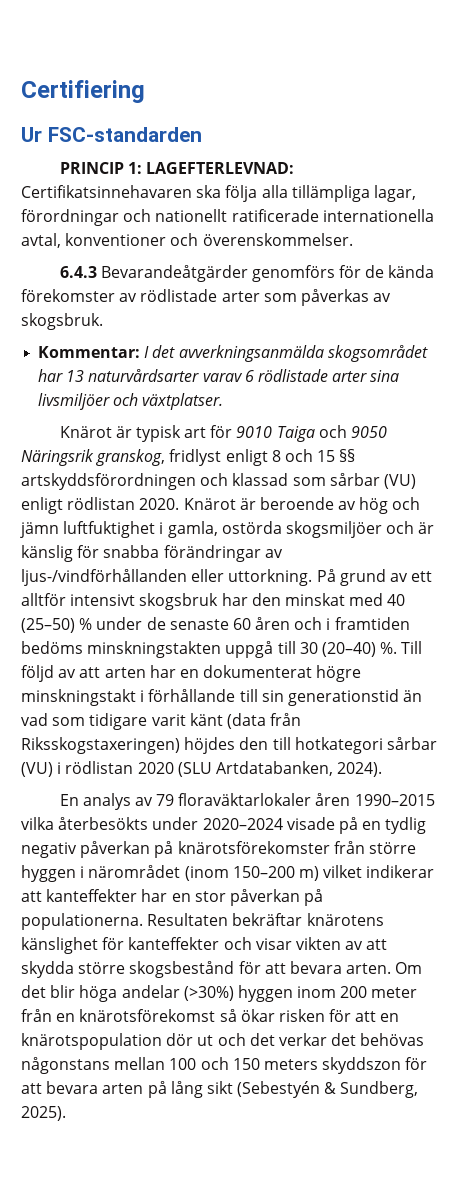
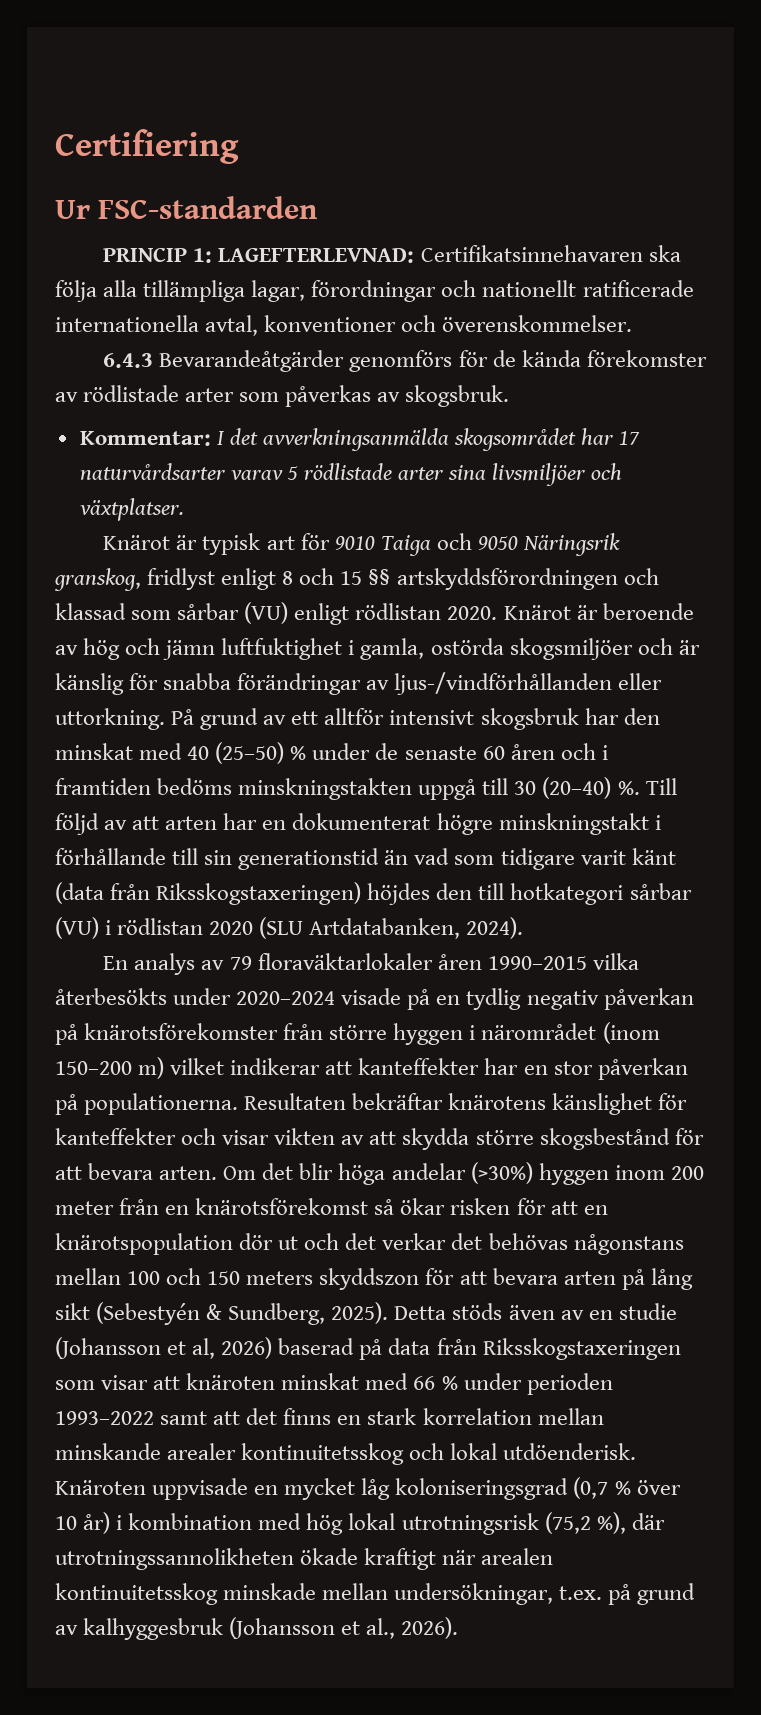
[66,370,85,382] 13 -> [619,431,641,445] 17
[244,370,254,382] 6 -> [286,466,298,480] 5
(66, 1113) none -> [394,1303,677,1320] [55,1337,681,1360] [55,1373,613,1395] [55,1408,604,1425] [55,1443,637,1465] [55,1477,681,1500] [55,1512,665,1535] [55,1548,554,1570] [55,1583,696,1605] [55,1617,459,1640] Detta stöds även av en studie (Johansson et al, 2026) baserad på data från Riksskogstaxeringen som visar att knäroten minskat med 66 % under perioden 1993–2022 samt att det finns en stark korrelation mellan minskande arealer kontinuitetsskog och lokal utdöenderisk. Knäroten uppvisade en mycket låg koloniseringsgrad (0,7 % över 10 år) i kombination med hög lokal utrotningsrisk (75,2 %), där utrotningssannolikheten ökade kraftigt när arealen kontinuitetsskog minskade mellan undersökningar, t.ex. på grund av kalhyggesbruk (Johansson et al., 2026).

